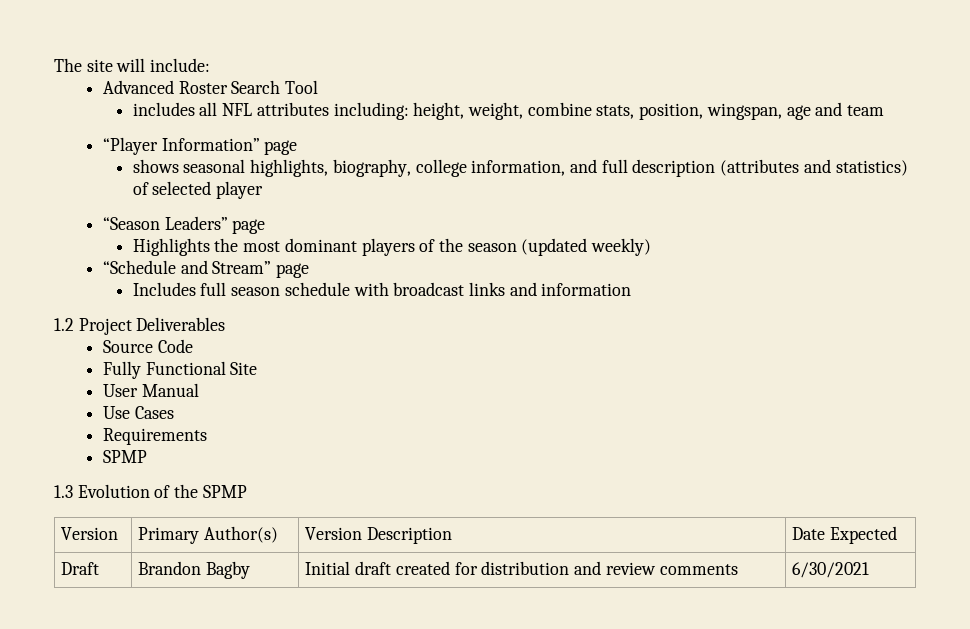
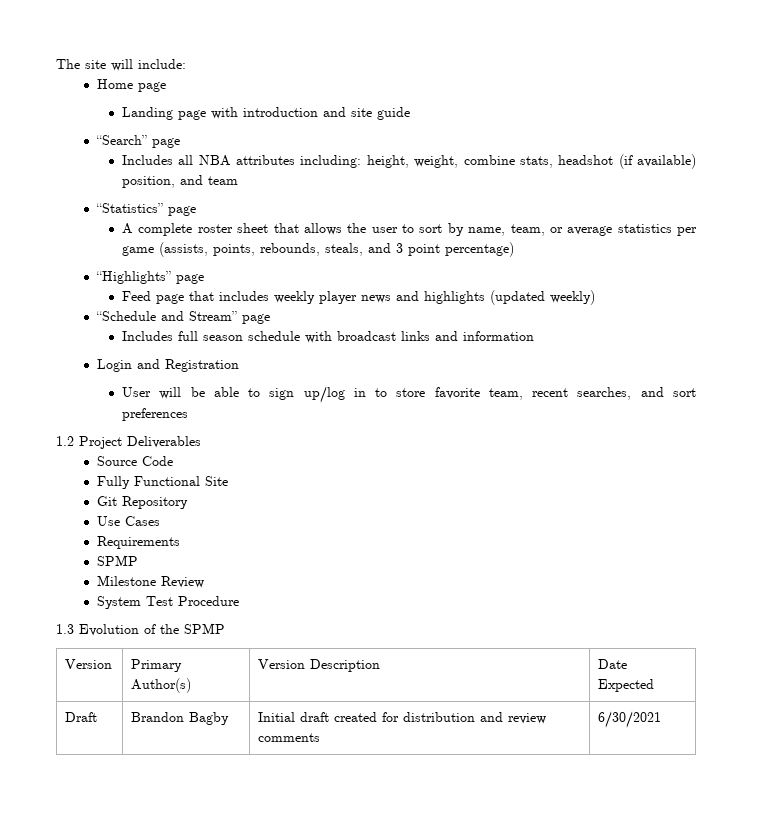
[102,80,319,94] [132,102,253,116] Advanced Roster Search Tool // includes all NFL -> [96,79,166,92] [121,107,410,120] [95,135,180,148] [121,155,231,166] Home page // Landing page with introduction and site guide // “Search” page // Includes all NBA
[639,103,811,120] position, wingspan, age -> [558,154,696,169] [121,176,175,188] headshot (if available) position,
[102,137,298,155] [132,159,908,177] [132,181,264,199] [102,216,266,234] [132,238,517,256] “Player Information” page // shows seasonal highlights, biography, college information, and full description (attributes and statistics) of selected player // “Season Leaders” page // Highlights the most dominant players of the season -> [95,203,196,216] [121,223,697,236] [121,242,514,257] [95,271,204,284] [121,291,485,304] “Statistics” page // A complete roster sheet that allows the user to sort by name, team, or average statistics per game (assists, points, rebounds, steals, and 3 point percentage) // “Highlights” page // Feed page that includes weekly player news and highlights
(632, 289) none -> [96,359,239,372] [121,386,696,403] [121,408,188,421] // Login and Registration // User will be able to sign up/log in to store favorite team, recent searches, and sort preferences
[102,383,199,397] User Manual -> [96,496,188,509] Git Repository
(147, 456) none -> [96,575,204,588] [96,596,239,609] // Milestone Review // System Test Procedure

